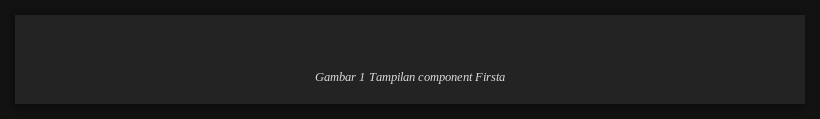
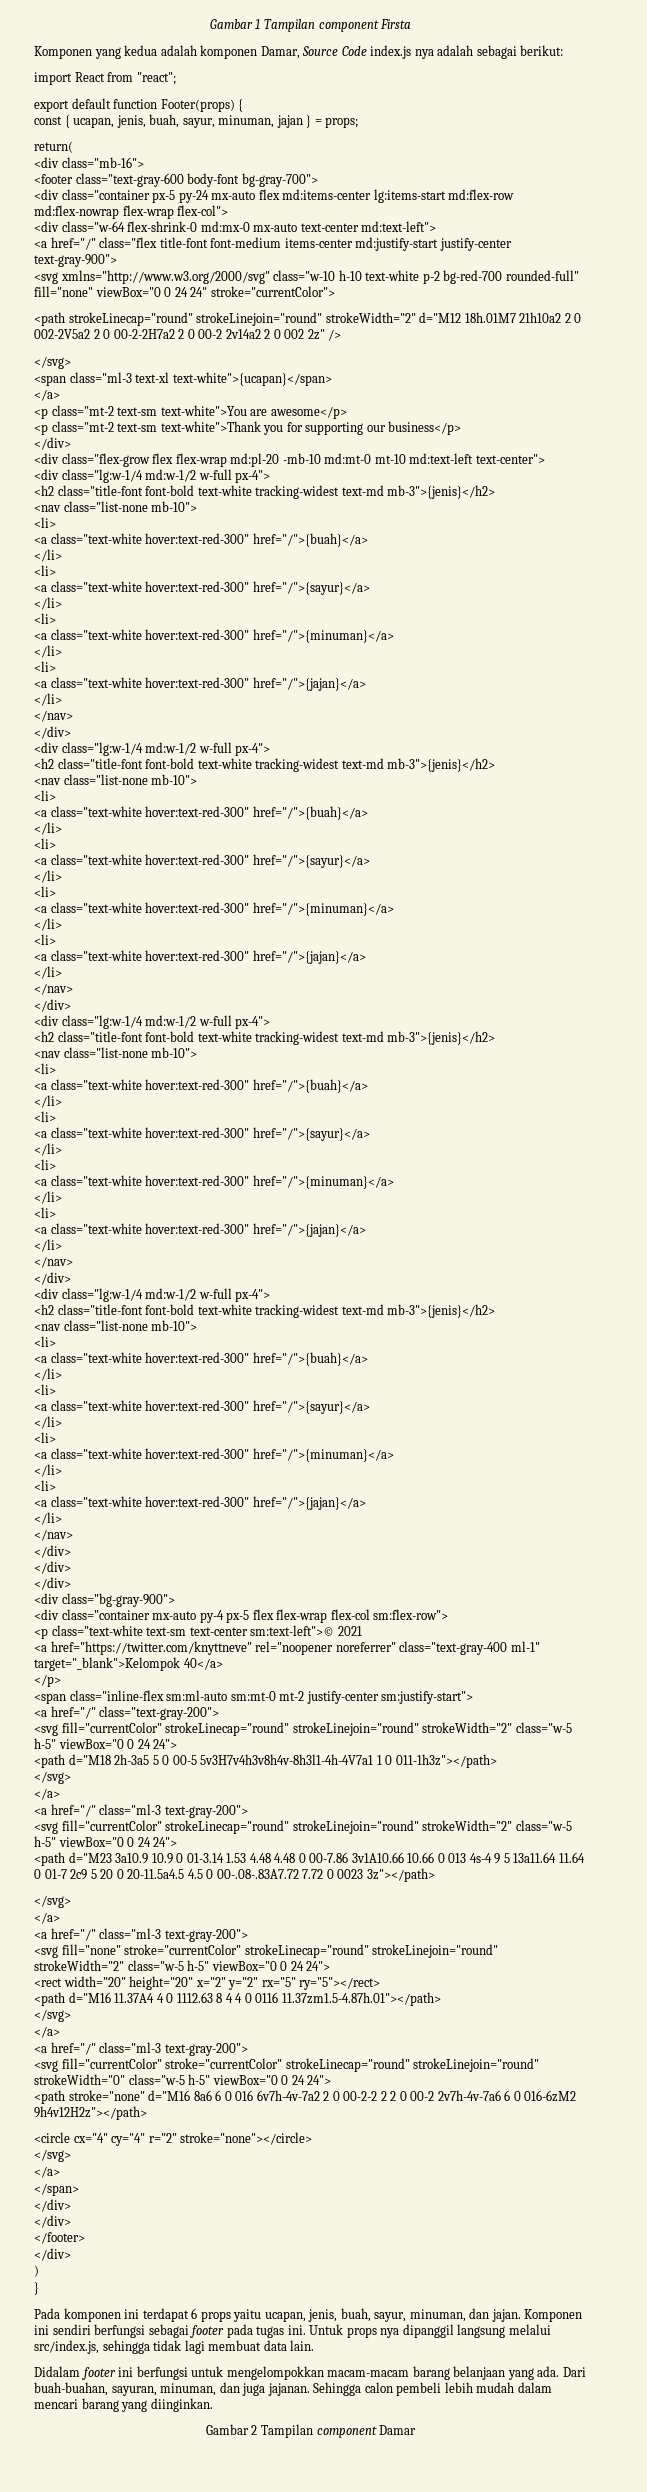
(506, 77) none -> [34,45,564,59] [34,72,176,85] [34,98,244,112] [34,114,359,128] [34,141,73,153] [34,157,144,168] [34,173,318,187] [34,189,515,203] [34,205,229,219] [34,221,437,232] [34,237,512,251] [34,254,117,267] [34,270,579,284] [34,286,335,297] [34,312,582,326] [34,329,342,341] [34,356,71,369] [34,372,332,386] [34,389,60,401] [34,405,347,419] [34,421,462,435] [34,437,71,450] [34,453,545,467] [34,469,271,483] [34,485,496,499] [34,501,198,512] [34,517,56,528] [34,533,368,547] [34,549,62,562] [34,565,56,576] [34,581,370,595] [34,597,62,610] [34,613,56,624] [34,629,394,643] [34,645,62,658] [34,661,56,672] [34,677,366,691] [34,693,62,706] [34,710,73,722] [34,726,71,739] [34,742,271,756] [34,758,496,772] [34,774,198,785] [34,790,56,801] [34,806,368,820] [34,822,62,835] [34,838,56,849] [34,854,370,868] [34,870,62,883] [34,886,56,897] [34,902,394,916] [34,918,62,931] [34,934,56,945] [34,950,366,964] [34,966,62,979] [34,983,73,995] [34,999,71,1012] [34,1015,271,1029] [34,1031,496,1045] [34,1047,198,1058] [34,1063,56,1074] [34,1079,368,1093] [34,1095,62,1108] [34,1111,56,1122] [34,1127,370,1141] [34,1143,62,1156] [34,1159,56,1170] [34,1175,394,1189] [34,1191,62,1204] [34,1207,56,1218] [34,1223,366,1237] [34,1239,62,1252] [34,1256,73,1268] [34,1272,71,1285] [34,1288,271,1302] [34,1304,496,1318] [34,1320,198,1331] [34,1336,56,1347] [34,1352,368,1366] [34,1368,62,1381] [34,1384,56,1395] [34,1400,370,1414] [34,1416,62,1429] [34,1432,56,1443] [34,1448,394,1462] [34,1464,62,1477] [34,1480,56,1491] [34,1496,366,1510] [34,1512,62,1525] [34,1529,73,1541] [34,1545,71,1558] [34,1561,71,1574] [34,1577,71,1590] [34,1593,175,1607] [34,1609,449,1623] [34,1625,362,1639] [34,1641,540,1655] [34,1657,223,1671] [34,1674,61,1687] [34,1690,474,1704] [34,1706,220,1720] [34,1722,572,1736] [34,1738,178,1749] [34,1754,497,1768] [34,1771,71,1784] [34,1788,60,1800] [34,1804,248,1818] [34,1820,572,1834] [34,1836,178,1847] [34,1852,585,1866] [34,1868,435,1882] [34,1895,71,1908] [34,1912,60,1924] [34,1928,248,1942] [34,1944,499,1958] [34,1960,331,1971] [34,1976,381,1990] [34,1992,441,2006] [34,2009,71,2022] [34,2026,60,2038] [34,2042,248,2056] [34,2058,540,2072] [34,2074,332,2085] [34,2090,577,2104] [34,2106,147,2120] [34,2132,313,2146] [34,2149,71,2162] [34,2166,60,2178] [34,2183,79,2196] [34,2199,71,2212] [34,2215,71,2228] [34,2232,85,2244] [34,2248,71,2261] [34,2265,39,2277] [34,2282,39,2295] [34,2308,583,2322] [34,2324,551,2338] [34,2340,315,2354] [34,2366,586,2380] [34,2382,552,2396] [34,2398,213,2412] [205,2424,417,2438] // Komponen yang kedua adalah komponen Damar, Source Code index.js nya adalah sebagai berikut: // import React from "react"; // export default function Footer(props) { // const { ucapan, jenis, buah, sayur, minuman, jajan } = props; // return( // <div class="mb-16"> // <footer class="text-gray-600 body-font bg-gray-700"> // <div class="container px-5 py-24 mx-auto flex md:items-center lg:items-start md:flex-row md:flex-nowrap flex-wrap flex-col"> // <div class="w-64 flex-shrink-0 md:mx-0 mx-auto text-center md:text-left"> // <a href="/" class="flex title-font font-medium items-center md:justify-start justify-center text-gray-900"> // <svg xmlns="http://www.w3.org/2000/svg" class="w-10 h-10 text-white p-2 bg-red-700 rounded-full" fill="none" viewBox="0 0 24 24" stroke="currentColor"> // <path strokeLinecap="round" strokeLinejoin="round" strokeWidth="2" d="M12 18h.01M7 21h10a2 2 0 002-2V5a2 2 0 00-2-2H7a2 2 0 00-2 2v14a2 2 0 002 2z" /> // </svg> // <span class="ml-3 text-xl text-white">{ucapan}</span> // </a> // <p class="mt-2 text-sm text-white">You are awesome</p> // <p class="mt-2 text-sm text-white">Thank you for supporting our business</p> // </div> // <div class="flex-grow flex flex-wrap md:pl-20 -mb-10 md:mt-0 mt-10 md:text-left text-center"> // <div class="lg:w-1/4 md:w-1/2 w-full px-4"> // <h2 class="title-font font-bold text-white tracking-widest text-md mb-3">{jenis}</h2> // <nav class="list-none mb-10"> // <li> // <a class="text-white hover:text-red-300" href="/">{buah}</a> // </li> // <li> // <a class="text-white hover:text-red-300" href="/">{sayur}</a> // </li> // <li> // <a class="text-white hover:text-red-300" href="/">{minuman}</a> // </li> // <li> // <a class="text-white hover:text-red-300" href="/">{jajan}</a> // </li> // </nav> // </div> // <div class="lg:w-1/4 md:w-1/2 w-full px-4"> // <h2 class="title-font font-bold text-white tracking-widest text-md mb-3">{jenis}</h2> // <nav class="list-none mb-10"> // <li> // <a class="text-white hover:text-red-300" href="/">{buah}</a> // </li> // <li> // <a class="text-white hover:text-red-300" href="/">{sayur}</a> // </li> // <li> // <a class="text-white hover:text-red-300" href="/">{minuman}</a> // </li> // <li> // <a class="text-white hover:text-red-300" href="/">{jajan}</a> // </li> // </nav> // </div> // <div class="lg:w-1/4 md:w-1/2 w-full px-4"> // <h2 class="title-font font-bold text-white tracking-widest text-md mb-3">{jenis}</h2> // <nav class="list-none mb-10"> // <li> // <a class="text-white hover:text-red-300" href="/">{buah}</a> // </li> // <li> // <a class="text-white hover:text-red-300" href="/">{sayur}</a> // </li> // <li> // <a class="text-white hover:text-red-300" href="/">{minuman}</a> // </li> // <li> // <a class="text-white hover:text-red-300" href="/">{jajan}</a> // </li> // </nav> // </div> // <div class="lg:w-1/4 md:w-1/2 w-full px-4"> // <h2 class="title-font font-bold text-white tracking-widest text-md mb-3">{jenis}</h2> // <nav class="list-none mb-10"> // <li> // <a class="text-white hover:text-red-300" href="/">{buah}</a> // </li> // <li> // <a class="text-white hover:text-red-300" href="/">{sayur}</a> // </li> // <li> // <a class="text-white hover:text-red-300" href="/">{minuman}</a> // </li> // <li> // <a class="text-white hover:text-red-300" href="/">{jajan}</a> // </li> // </nav> // </div> // </div> // </div> // <div class="bg-gray-900"> // <div class="container mx-auto py-4 px-5 flex flex-wrap flex-col sm:flex-row"> // <p class="text-white text-sm text-center sm:text-left">© 2021 // <a href="https://twitter.com/knyttneve" rel="noopener noreferrer" class="text-gray-400 ml-1" target="_blank">Kelompok 40</a> // </p> // <span class="inline-flex sm:ml-auto sm:mt-0 mt-2 justify-center sm:justify-start"> // <a href="/" class="text-gray-200"> // <svg fill="currentColor" strokeLinecap="round" strokeLinejoin="round" strokeWidth="2" class="w-5 h-5" viewBox="0 0 24 24"> // <path d="M18 2h-3a5 5 0 00-5 5v3H7v4h3v8h4v-8h3l1-4h-4V7a1 1 0 011-1h3z"></path> // </svg> // </a> // <a href="/" class="ml-3 text-gray-200"> // <svg fill="currentColor" strokeLinecap="round" strokeLinejoin="round" strokeWidth="2" class="w-5 h-5" viewBox="0 0 24 24"> // <path d="M23 3a10.9 10.9 0 01-3.14 1.53 4.48 4.48 0 00-7.86 3v1A10.66 10.66 0 013 4s-4 9 5 13a11.64 11.64 0 01-7 2c9 5 20 0 20-11.5a4.5 4.5 0 00-.08-.83A7.72 7.72 0 0023 3z"></path> // </svg> // </a> // <a href="/" class="ml-3 text-gray-200"> // <svg fill="none" stroke="currentColor" strokeLinecap="round" strokeLinejoin="round" strokeWidth="2" class="w-5 h-5" viewBox="0 0 24 24"> // <rect width="20" height="20" x="2" y="2" rx="5" ry="5"></rect> // <path d="M16 11.37A4 4 0 1112.63 8 4 4 0 0116 11.37zm1.5-4.87h.01"></path> // </svg> // </a> // <a href="/" class="ml-3 text-gray-200"> // <svg fill="currentColor" stroke="currentColor" strokeLinecap="round" strokeLinejoin="round" strokeWidth="0" class="w-5 h-5" viewBox="0 0 24 24"> // <path stroke="none" d="M16 8a6 6 0 016 6v7h-4v-7a2 2 0 00-2-2 2 2 0 00-2 2v7h-4v-7a6 6 0 016-6zM2 9h4v12H2z"></path> // <circle cx="4" cy="4" r="2" stroke="none"></circle> // </svg> // </a> // </span> // </div> // </div> // </footer> // </div> // ) // } // Pada komponen ini terdapat 6 props yaitu ucapan, jenis, buah, sayur, minuman, dan jajan. Komponen ini sendiri berfungsi sebagai footer pada tugas ini. Untuk props nya dipanggil langsung melalui src/index.js, sehingga tidak lagi membuat data lain. // Didalam footer ini berfungsi untuk mengelompokkan macam-macam barang belanjaan yang ada. Dari buah-buahan, sayuran, minuman, dan juga jajanan. Sehingga calon pembeli lebih mudah dalam mencari barang yang diinginkan. // Gambar 2 Tampilan component Damar

